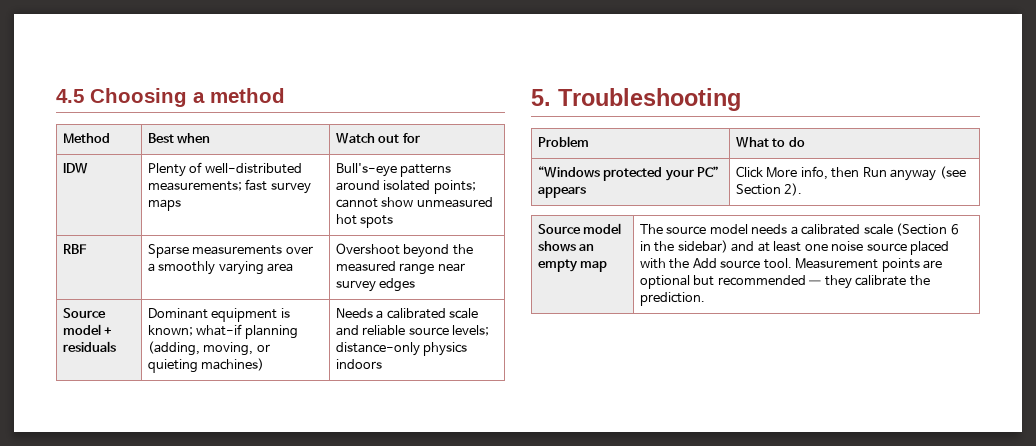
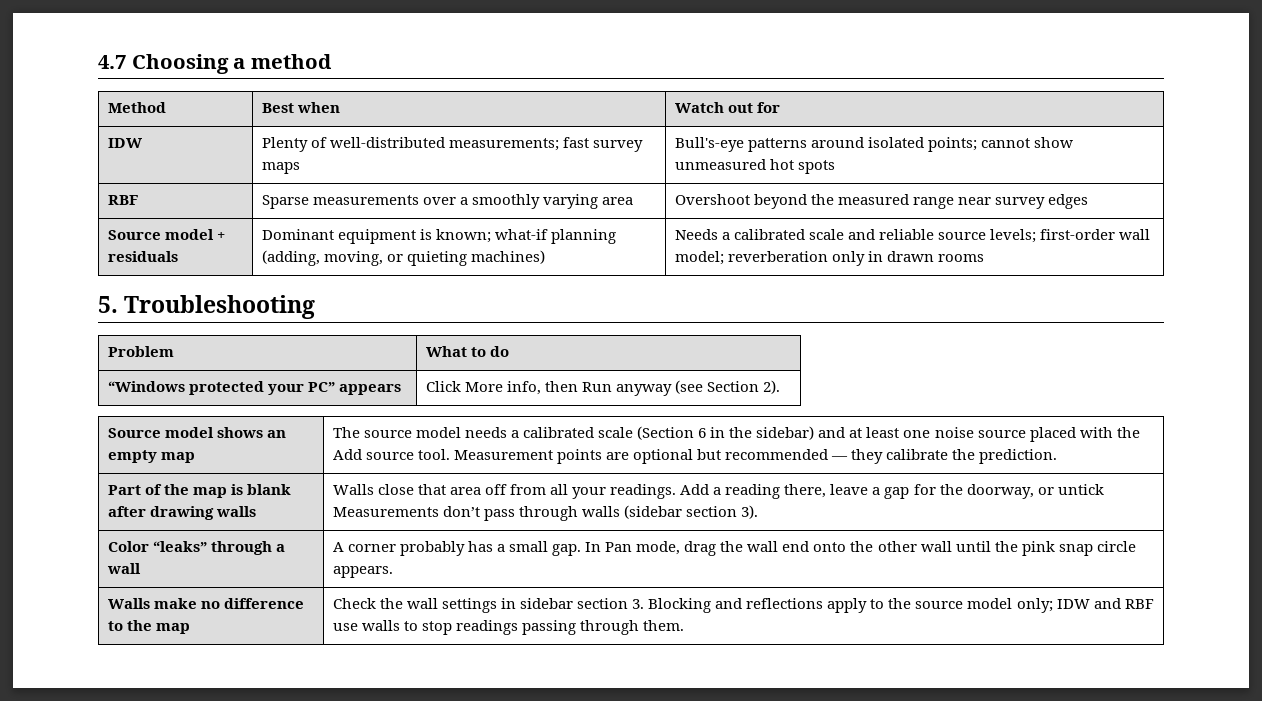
[56,89,84,103] 4.5 -> [98,55,126,69] 4.7
[335,342,468,356] [335,359,382,369] distance-only physics indoors -> [1040,229,1151,240] [674,251,984,266] first-order wall model; reverberation only in drawn rooms
(705, 299) none -> [107,484,291,498] [107,506,256,520] [332,484,1104,499] [332,505,759,521] [107,541,285,555] [106,563,141,574] [332,541,1136,556] [332,566,393,578] [107,598,304,609] [107,620,190,634] [332,598,1154,613] [332,620,685,635] // Part of the map is blank after drawing walls | Walls close that area off from all your readings. Add a reading there, leave a gap for the doorway, or untick Measurements don’t pass through walls (sidebar section 3). // Color “leaks” through a wall | A corner probably has a small gap. In Pan mode, drag the wall end onto the other wall until the pink snap circle appears. // Walls make no difference to the map | Check the wall settings in sidebar section 3. Blocking and reflections apply to the source model only; IDW and RBF use walls to stop readings passing through them.

